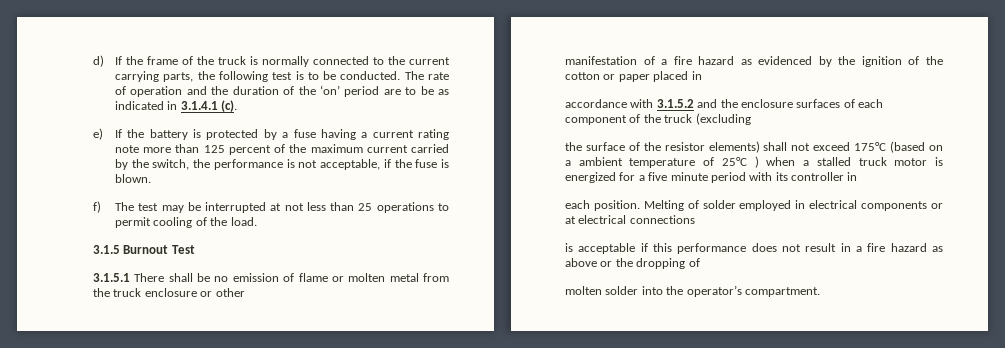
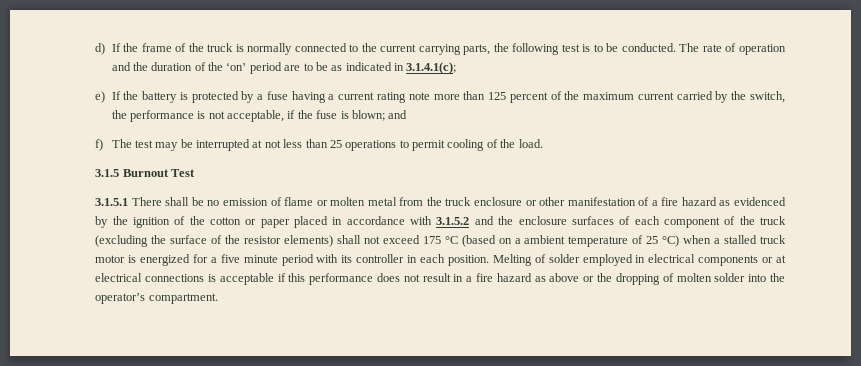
[180,100,238,112] 3.1.4.1 (c). -> [406,62,457,74] 3.1.4.1(c);
[114,174,151,183] blown. -> [351,110,408,121] blown; and
(245, 292) // -> (566, 201) none
(702, 75) // -> (343, 221) none
(751, 119) // -> (149, 241) none
[854,142,887,151] 175°C -> [422,236,458,244] 175 °C
[721,156,759,168] 25°C ) -> [646,235,680,247] 25 °C)
(858, 176) // -> (418, 259) none
(695, 219) // -> (205, 278) none
(700, 262) // -> (674, 277) none

